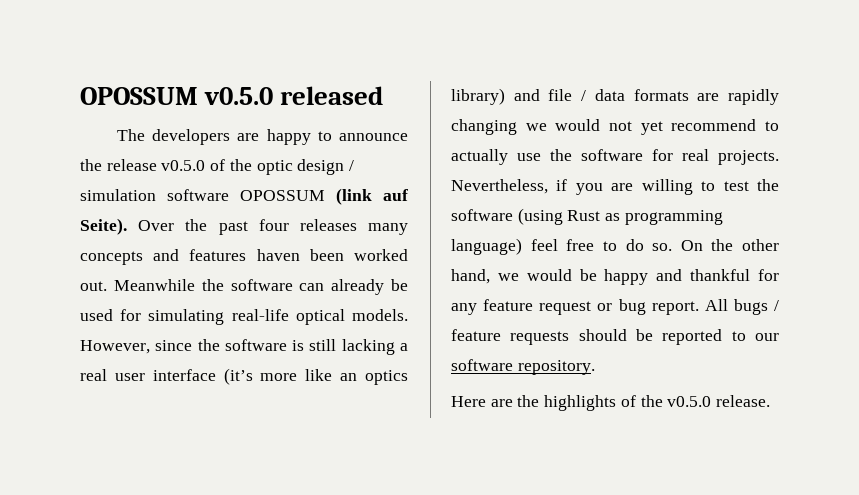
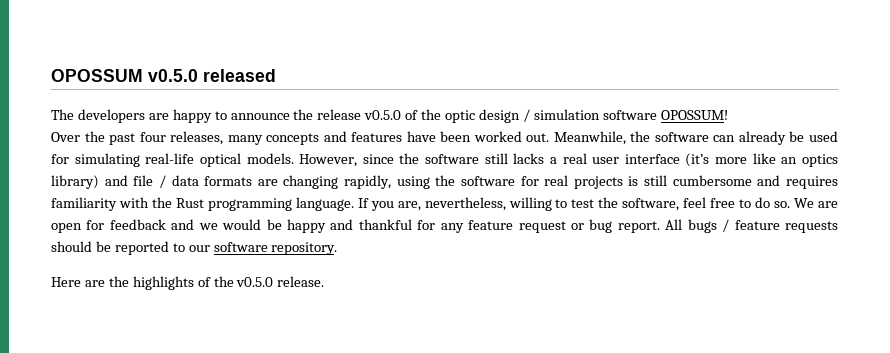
[240,188,408,205] [80,218,127,235] OPOSSUM (link auf Seite). -> [660,110,728,120] OPOSSUM! //
[299,219,357,231] releases -> [170,131,224,145] releases,
[256,249,300,261] haven -> [406,131,436,142] have
[113,279,195,291] Meanwhile -> [553,131,626,145] Meanwhile,
[292,339,395,355] is still lacking -> [484,153,545,164] still lacks
[728,89,779,105] [451,119,779,135] [451,149,779,165] [451,179,779,195] [451,208,723,225] [451,238,522,255] rapidly changing we would not yet recommend to actually use the software for real projects. Nevertheless, if you are willing to test the software (using Rust as programming language) -> [283,175,839,189] [51,197,680,211] changing rapidly, using the software for real projects is still cumbersome and requires familiarity with the Rust programming language. If you are, nevertheless, willing to test the software,
[680,239,779,251] [451,269,490,284] On the other hand, -> [794,198,839,208] [51,219,195,233] We are open for feedback and

